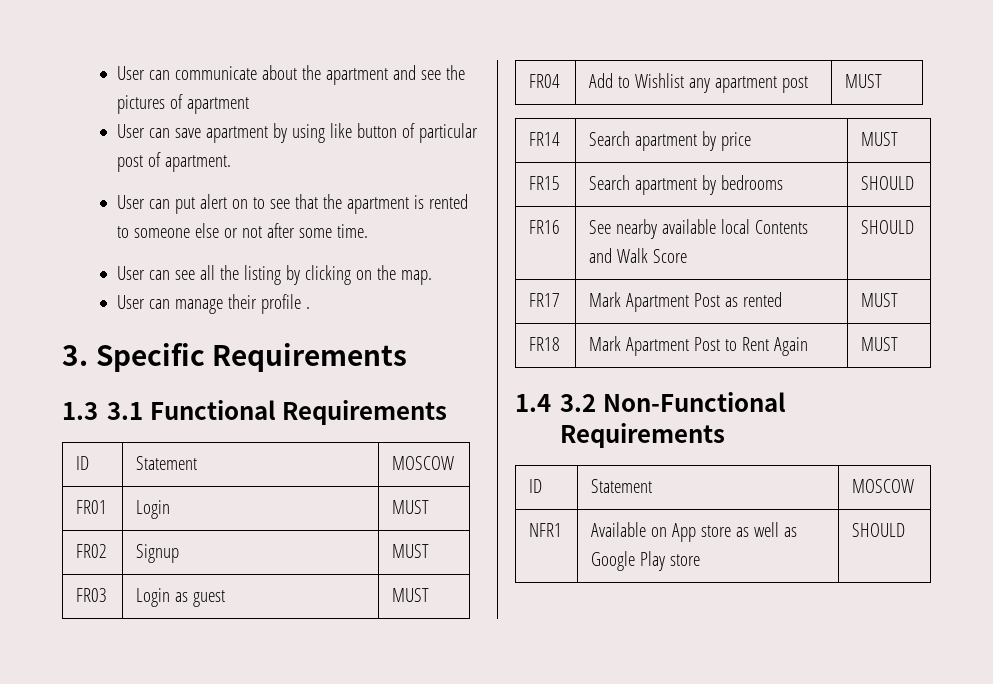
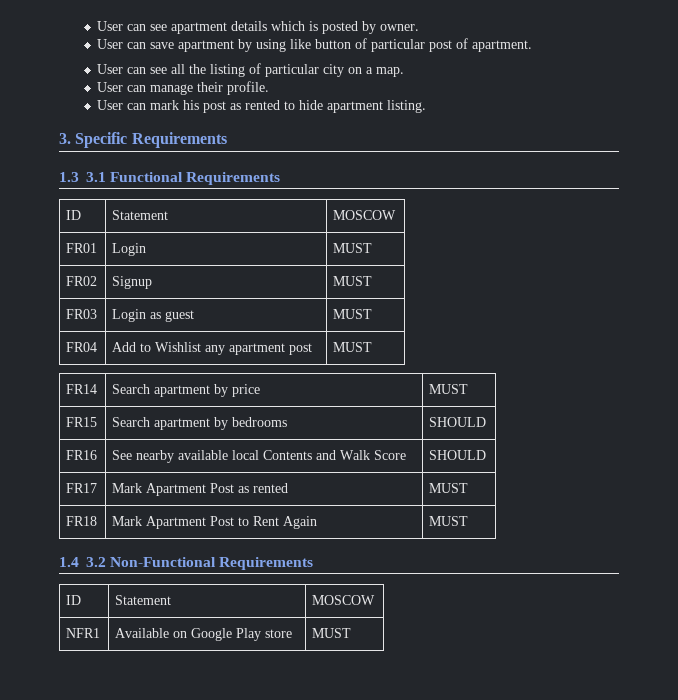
[117,65,466,85] [117,94,250,114] User can communicate about the apartment and see the pictures of apartment -> [97,21,420,34] User can see apartment details which is posted by owner.
[117,194,469,214] [117,223,369,238] // User can put alert on to see that the apartment is rented to someone else or not after some time. -> (533, 46) none
[286,265,397,285] by clicking on the -> [249,63,374,77] of particular city on a
[261,294,311,314] profile . -> [227,81,270,95] [97,100,427,113] profile. // User can mark his post as rented to hide apartment listing.
[672,522,798,542] App store as well as -> (188, 634) none
[852,523,906,537] SHOULD -> [312,628,352,638] MUST

